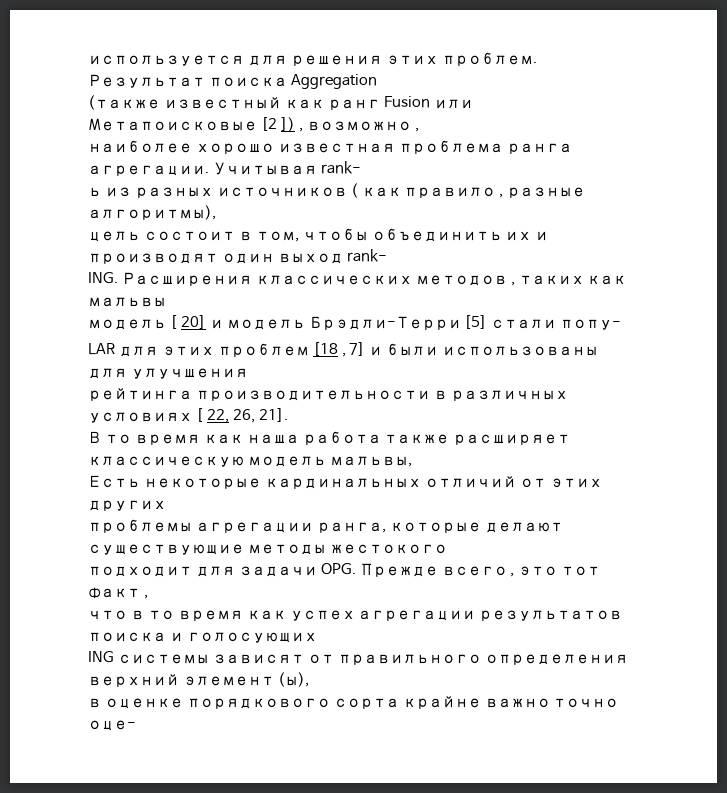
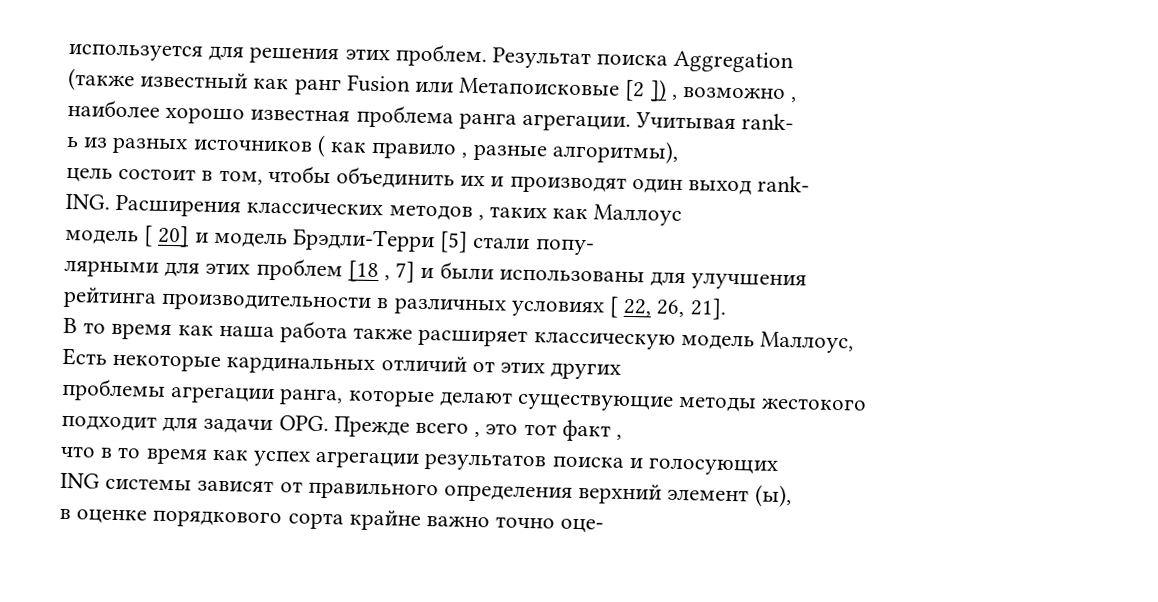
[88,297,166,307] мальвы -> [593,204,683,227] Маллоус
[88,343,115,355] LAR -> [64,259,159,278] лярными
[329,456,412,467] мальвы, -> [760,331,855,354] Маллоус,

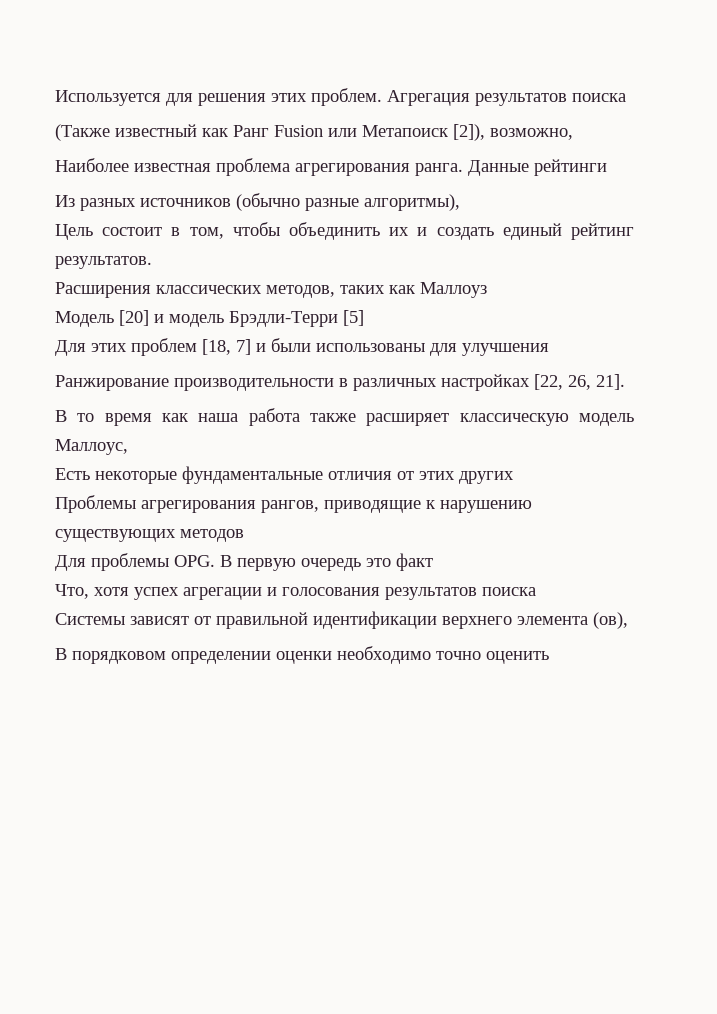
[68,42,203,62] используется -> [55,90,161,106] Используется
[492,47,795,74] [68,67,135,92] Результат поиска Aggregation // (также -> [387,90,626,106] [55,124,110,141] Агрегация результатов поиска // (Также
[293,78,342,96] ранг -> [233,125,269,137] Ранг
[459,77,798,103] [67,98,795,132] [66,134,468,160] Метапоисковые [2 ]) , возможно , // наиболее хорошо известная проблема ранга агрегации. Учитывая rank- // ь из разных источников ( как правило , -> [362,124,573,141] [55,158,607,176] [55,193,300,211] Метапоиск [2]), возможно, // Наиболее известная проблема агрегирования ранга. Данные рейтинги // Из разных источников (обычно
[66,166,113,183] цель -> [55,224,93,240] Цель
[509,175,811,196] [65,193,683,227] [65,225,595,256] [64,257,391,283] производят один выход rank- // ING. Расширения классических методов , таких как Маллоус // модель [ 20] и модель Брэдли-Терри [5] стали попу- // лярными для этих проблем [18 , -> [436,223,634,240] [55,256,152,269] [55,282,487,298] [55,310,364,327] [55,338,231,356] создать единый рейтинг результатов. // Расширения классических методов, таких как Маллоуз // Модель [20] и модель Брэдли-Терри [5] // Для этих проблем [18,
[63,286,157,309] рейтинга -> [55,375,169,391] Ранжирование
[510,296,653,318] условиях [ 22, -> [441,374,563,391] настройках [22,
[226,355,467,376] кардинальных отличий -> [182,466,392,484] фундаментальные отличия
[61,377,868,413] [61,414,623,442] [60,445,779,476] [60,472,792,508] [59,508,605,534] проблемы агрегации ранга, которые делают существующие методы жестокого // подходит для задачи OPG. Прежде всего , это тот факт , // что в то время как успех агрегации результатов поиска и голосующих // ING системы зависят от правильного определения верхний элемент (ы), // в оценке порядкового сорта крайне важно точно оце- -> [55,495,532,513] [55,529,244,542] [55,553,433,571] [55,584,536,600] [55,611,628,629] [55,646,549,664] Проблемы агрегирования рангов, приводящие к нарушению существующих методов // Для проблемы OPG. В первую очередь это факт // Что, хотя успех агрегации и голосования результатов поиска // Системы зависят от правильной идентификации верхнего элемента (ов), // В порядковом определении оценки необходимо точно оценить

